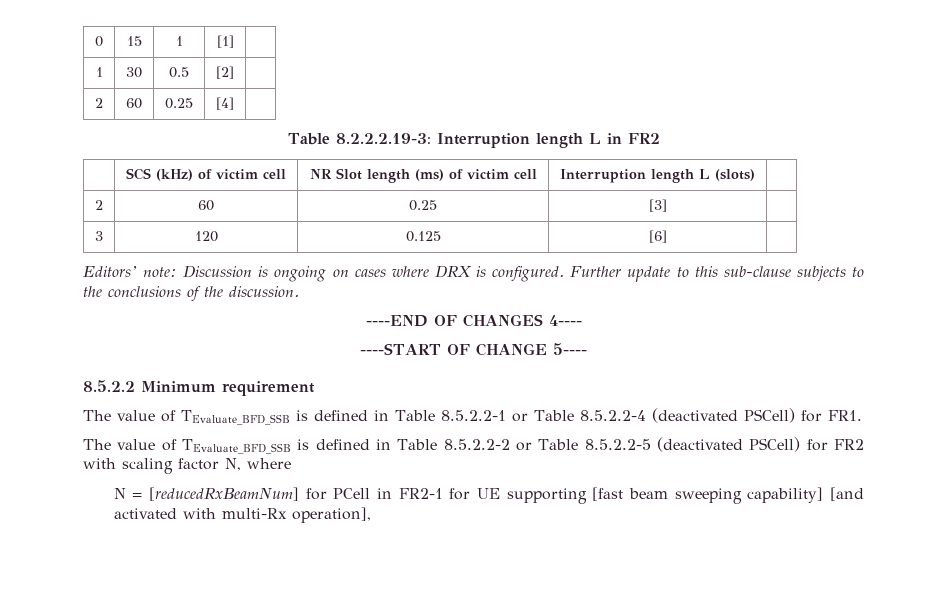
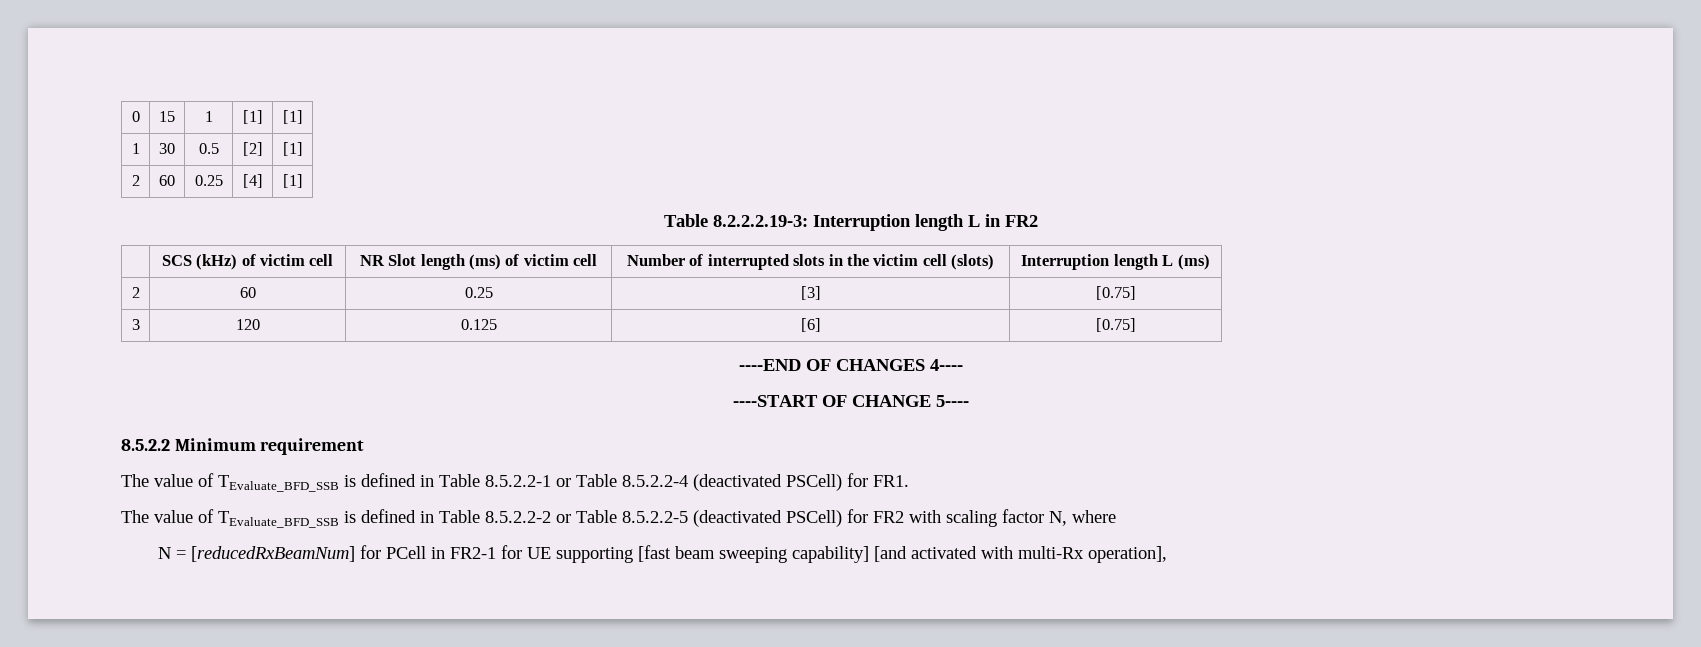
(234, 41) none -> [282,110,303,124] [1]
(234, 72) none -> [282,142,303,156] [1]
(234, 103) none -> [282,174,303,188] [1]
[560,169,755,183] | Interruption length L (slots) | -> [626,254,995,270] [1021,254,1210,270] | Number of interrupted slots in the victim cell (slots) | Interruption length L (ms)
(667, 205) none -> [1095,286,1136,300] [0.75]
[83,265,865,282] [83,286,299,301] // Editors’ note: Discussion is ongoing on cases where DRX is configured. Further update to this sub-clause subjects to the conclusions of the discussion. -> [1095,318,1136,332] [0.75]

